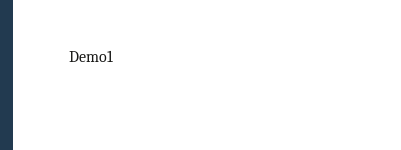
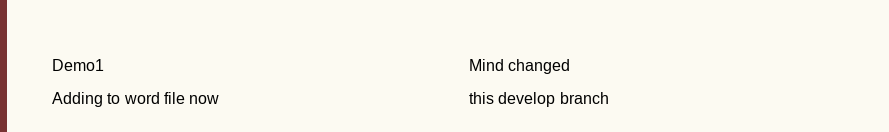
(113, 56) none -> [52,92,220,107] [469,59,571,74] [469,92,609,107] // Adding to word file now // Mind changed // this develop branch

